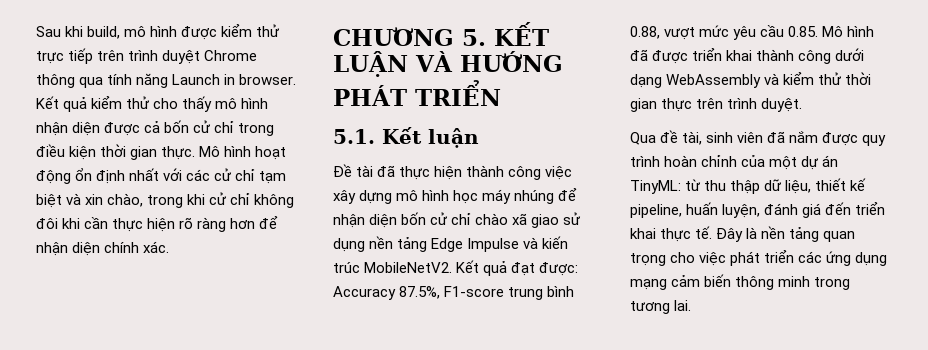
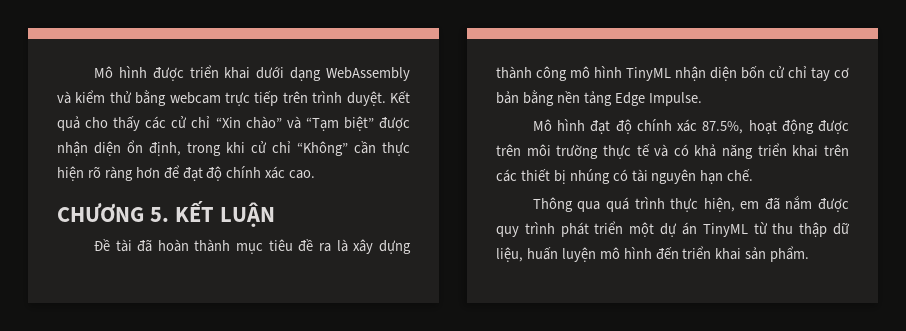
[36,24,281,40] [36,48,258,64] [36,73,297,88] [36,96,269,112] [36,120,275,136] [36,144,287,160] [36,168,287,184] [36,193,144,208] Sau khi build, mô hình được kiểm thử trực tiếp trên trình duyệt Chrome thông qua tính năng Launch in browser. Kết quả kiểm thử cho thấy mô hình nhận diện được cả bốn cử chỉ trong điều kiện thời gian thực. Mô hình hoạt động ổn định nhất với các cử chỉ tạm biệt và xin chào, -> [93,65,410,81] [57,90,410,106] [57,116,410,131] [57,140,181,156] Mô hình được triển khai dưới dạng WebAssembly và kiểm thử bằng webcam trực tiếp trên trình duyệt. Kết quả cho thấy các cử chỉ “Xin chào” và “Tạm biệt” được nhận diện ổn định,
[254,194,295,208] [36,218,81,229] không đôi khi -> [297,141,348,156] “Không”
[36,241,170,256] nhận diện chính xác. -> [182,166,316,181] đạt độ chính xác cao.
[414,51,563,72] [333,80,501,106] [333,127,479,148] [333,164,573,180] [333,188,578,204] VÀ HƯỚNG PHÁT TRIỂN // 5.1. Kết luận // Đề tài đã thực hiện thành công việc xây dựng mô hình học máy nhúng để -> [93,239,411,254] [496,66,671,81] // Đề tài đã hoàn thành mục tiêu đề ra là xây dựng thành công mô hình TinyML
[475,212,582,228] [333,236,569,252] [333,260,579,276] [333,286,575,300] [630,25,875,40] [630,48,865,64] [630,72,872,88] [630,98,803,112] [630,130,764,145] chào xã giao sử dụng nền tảng Edge Impulse và kiến trúc MobileNetV2. Kết quả đạt được: Accuracy 87.5%, F1-score trung bình 0.88, vượt mức yêu cầu 0.85. Mô hình đã được triển khai thành công dưới dạng WebAssembly và kiểm thử thời gian thực trên trình duyệt. // Qua đề tài, sinh viên -> [811,67,849,81] [496,90,702,106] [532,119,849,134] [496,143,849,159] [496,169,754,184] [532,197,760,212] tay cơ bản bằng nền tảng Edge Impulse. // Mô hình đạt độ chính xác 87.5%, hoạt động được trên môi trường thực tế và có khả năng triển khai trên các thiết bị nhúng có tài nguyên hạn chế. // Thông qua quá trình thực hiện, em
[664,155,766,167] hoàn chỉnh của -> [560,221,624,237] phát triển
[630,180,681,194] TinyML: -> [702,223,748,237] TinyML
[815,178,867,191] [630,202,886,218] [630,226,856,242] [630,250,888,266] [630,274,851,290] [630,300,692,314] thiết kế pipeline, huấn luyện, đánh giá đến triển khai thực tế. Đây là nền tảng quan trọng cho việc phát triển các ứng dụng mạng cảm biến thông minh trong tương lai. -> [526,246,810,262] huấn luyện mô hình đến triển khai sản phẩm.

